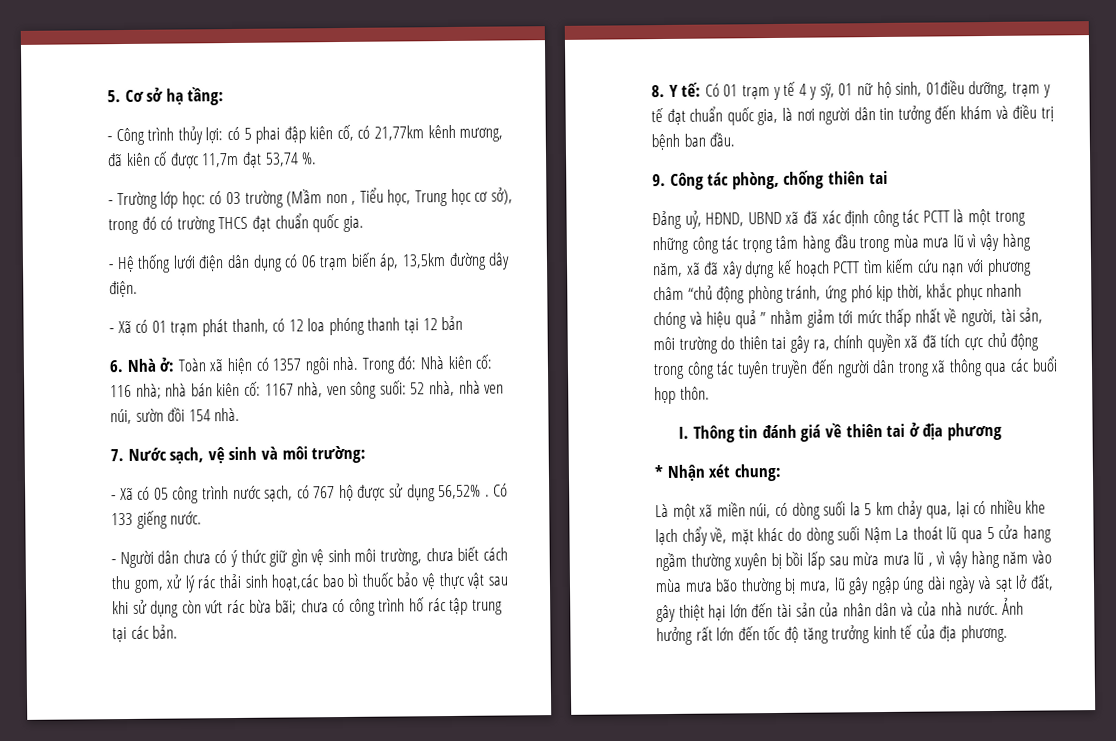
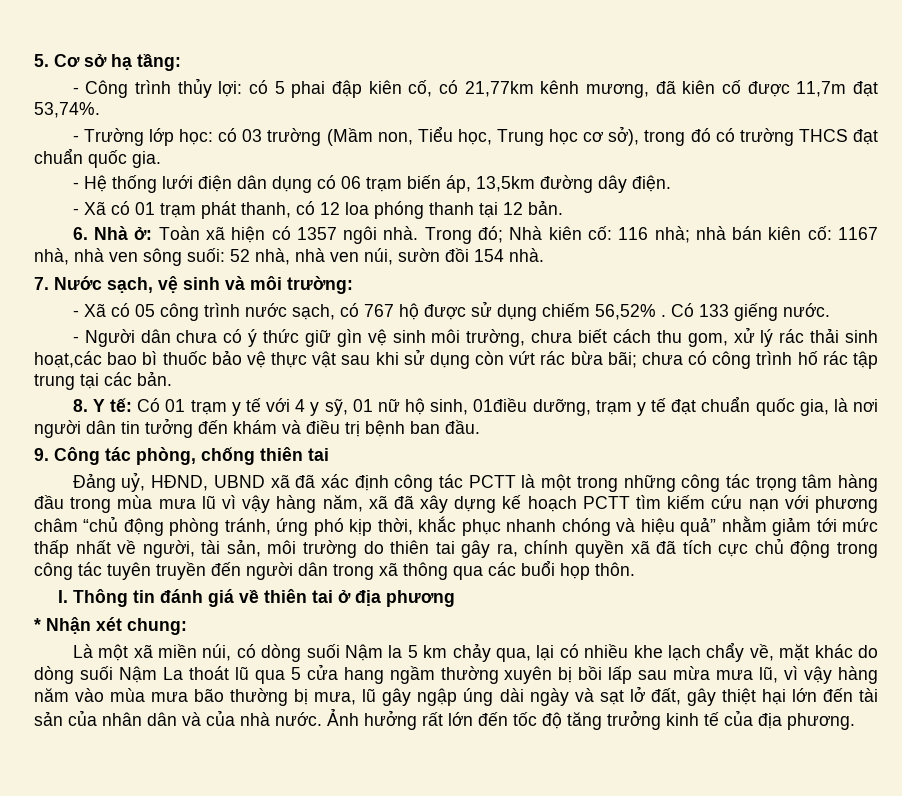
[264,152,318,167] 53,74 %. -> [34,102,100,118] 53,74%.
[325,193,357,205] non , -> [377,132,413,145] non,
[441,315,464,331] bản -> [527,200,563,215] bản.
[397,356,417,370] đó: -> [478,226,504,243] đó;
(324, 390) none -> [74,248,104,262] nhà
(436, 493) none -> [541,303,590,317] chiếm
(796, 88) none -> [266,398,291,412] với
[734,310,767,329] quả ” -> [680,517,717,536] quả”
(847, 508) none -> [344,644,383,661] Nậm
[913,551,933,567] lũ , -> [759,666,779,683] lũ,

